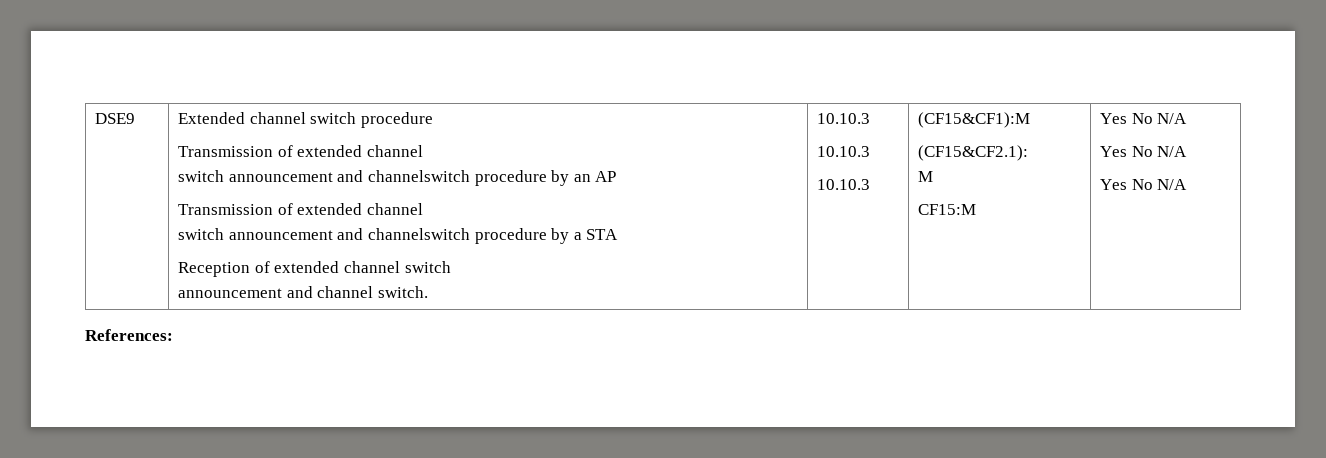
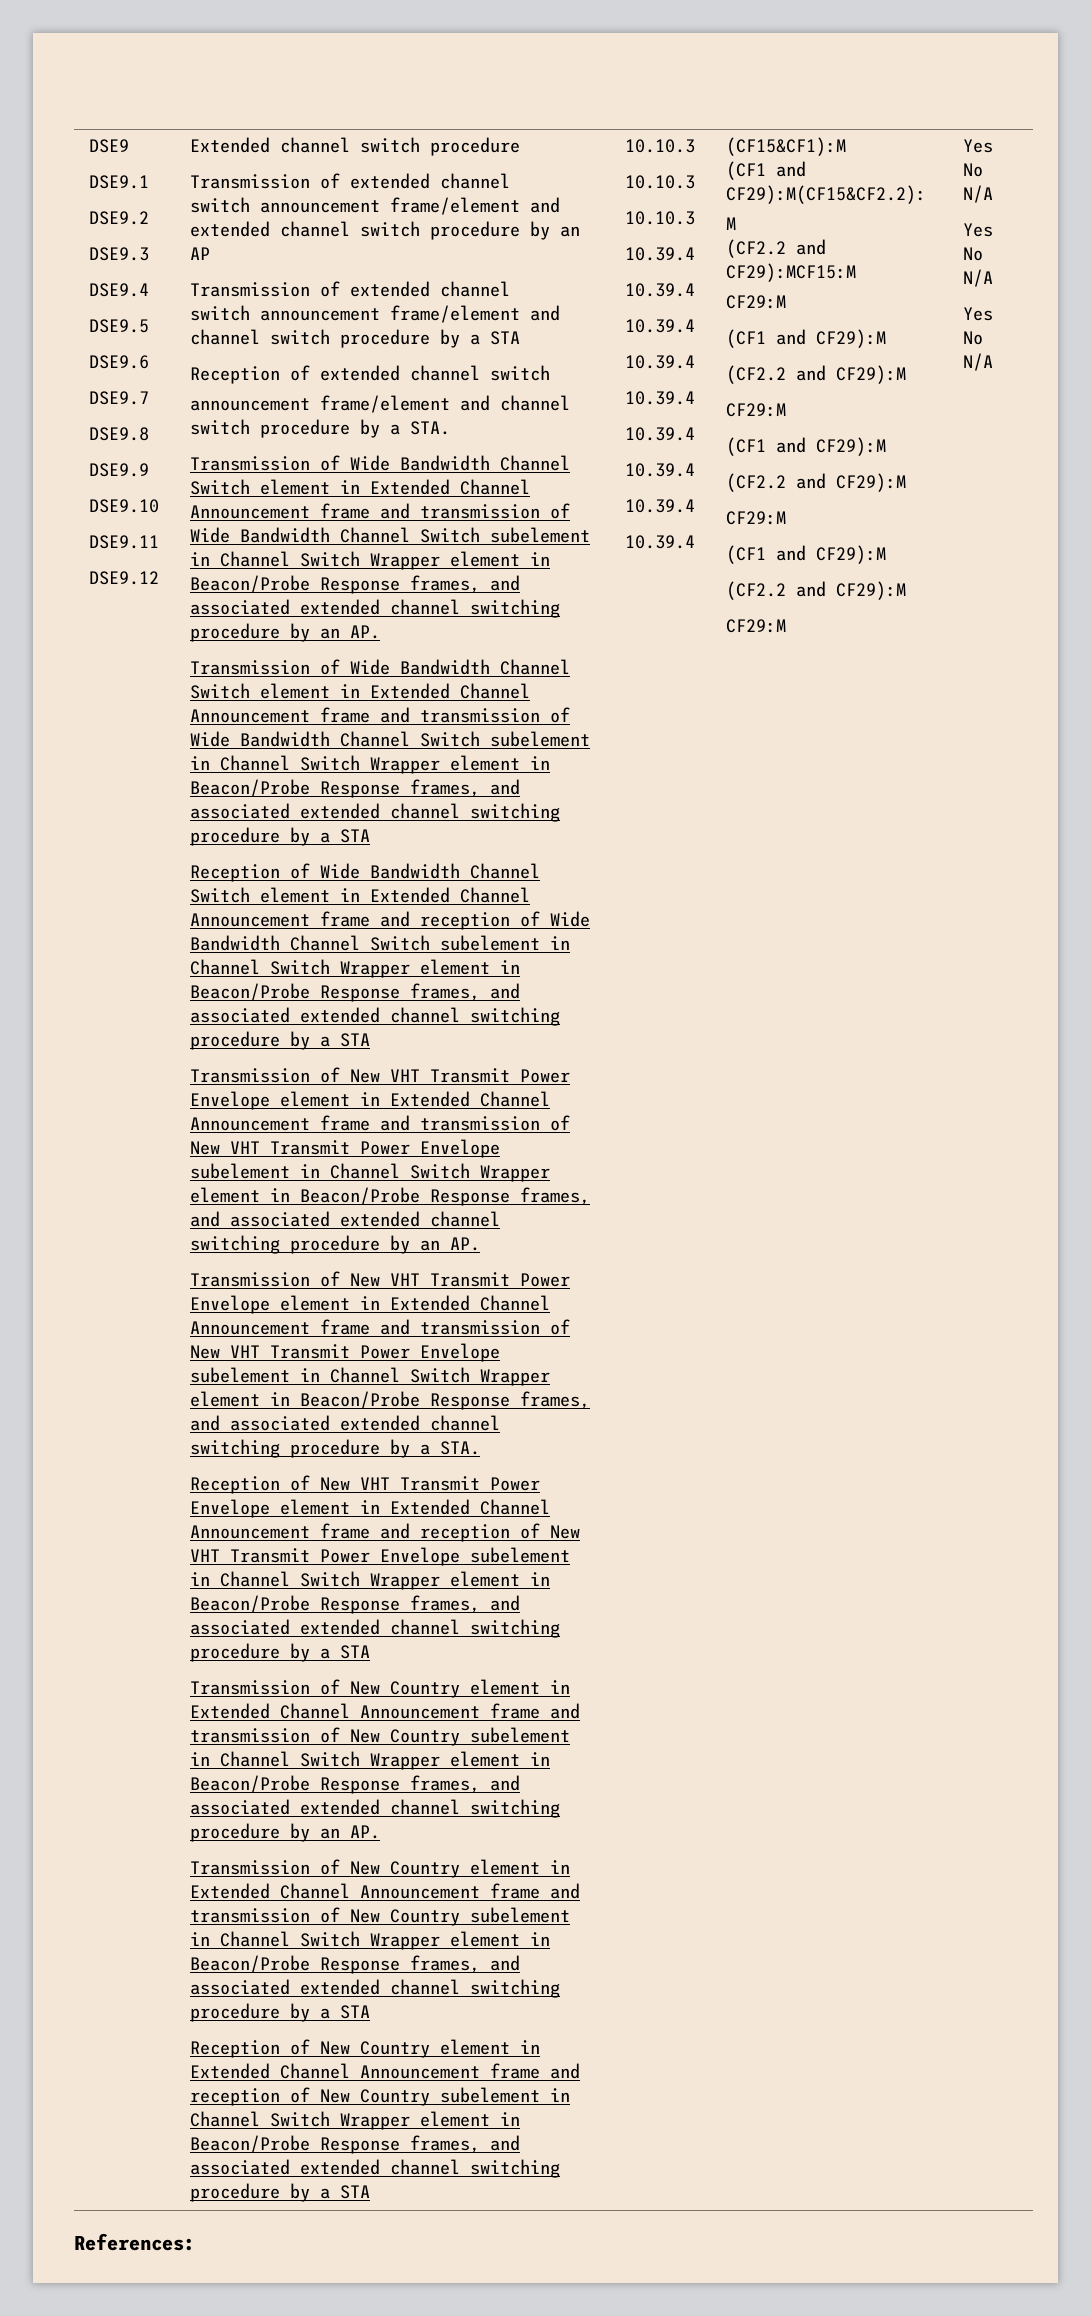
(136, 118) none -> [89,175,150,189] [89,211,150,225] [89,247,150,261] [89,283,150,297] [89,319,150,333] [89,355,150,369] [89,391,150,405] [89,427,150,441] [89,463,150,477] [89,499,160,513] [89,535,160,549] [89,571,160,585] // DSE9.1 // DSE9.2 // DSE9.3 // DSE9.4 // DSE9.5 // DSE9.6 // DSE9.7 // DSE9.8 // DSE9.9 // DSE9.10 // DSE9.11 // DSE9.12
[337,170,470,182] and channelswitch -> [390,197,561,215] [190,221,421,237] frame/element and extended channel switch
[337,228,470,240] and channelswitch -> [390,305,561,323] [190,329,331,345] frame/element and channel switch
[286,286,428,298] [817,113,871,124] [817,146,871,157] [817,179,871,190] [918,112,1031,128] [918,145,1029,161] [918,171,934,182] [918,204,977,215] and channel switch. | 10.10.3 // 10.10.3 // 10.10.3 | (CF15&CF1):M // (CF15&CF2.1): // M // CF15:M -> [320,395,571,413] [190,419,451,438] [190,455,571,471] [190,479,531,495] [190,503,571,519] [190,527,591,543] [190,551,551,570] [190,575,521,594] [190,599,561,618] [190,623,381,642] [190,659,571,675] [190,683,531,699] [190,707,571,723] [190,731,591,747] [190,755,551,774] [190,779,521,798] [190,803,561,822] [190,827,371,846] [190,863,541,882] [190,887,531,903] [190,911,591,930] [190,935,571,951] [190,959,521,978] [190,983,521,1002] [190,1007,561,1026] [190,1031,371,1050] [190,1067,571,1083] [190,1091,551,1110] [190,1115,571,1131] [190,1139,501,1158] [190,1163,551,1182] [190,1187,591,1206] [190,1211,501,1227] [190,1235,481,1254] [190,1271,571,1287] [190,1295,551,1314] [190,1319,571,1335] [190,1343,501,1362] [190,1367,551,1386] [190,1391,591,1410] [190,1415,501,1431] [190,1439,481,1458] [190,1475,541,1494] [190,1499,551,1518] [190,1523,581,1542] [190,1547,571,1566] [190,1571,551,1590] [190,1595,521,1614] [190,1619,561,1638] [190,1643,371,1662] [190,1679,571,1698] [190,1703,581,1719] [190,1727,571,1746] [190,1751,551,1770] [190,1775,521,1794] [190,1799,561,1818] [190,1823,381,1842] [190,1859,571,1878] [190,1883,581,1899] [190,1907,571,1926] [190,1931,551,1950] [190,1955,521,1974] [190,1979,561,1998] [190,2003,371,2022] [190,2039,541,2058] [190,2063,581,2079] [190,2087,571,2106] [190,2111,521,2130] [190,2135,521,2154] [190,2159,561,2178] [190,2183,371,2202] [625,139,696,153] [625,175,696,189] [625,211,696,225] [625,247,696,261] [625,283,696,297] [625,319,696,333] [625,355,696,369] [625,391,696,405] [625,427,696,441] [625,463,696,477] [625,499,696,513] [625,535,696,549] [726,137,847,156] [726,161,807,180] [726,185,927,204] [726,217,737,230] [726,239,827,258] [726,263,857,282] [726,295,787,309] [726,329,887,348] [726,365,907,384] [726,403,787,417] [726,437,887,456] [726,473,907,492] [726,511,787,525] [726,545,887,564] [726,581,907,600] [726,619,787,633] frame/element and channel switch procedure by a STA. // Transmission of Wide Bandwidth Channel Switch element in Extended Channel Announcement frame and transmission of Wide Bandwidth Channel Switch subelement in Channel Switch Wrapper element in Beacon/Probe Response frames, and associated extended channel switching procedure by an AP. // Transmission of Wide Bandwidth Channel Switch element in Extended Channel Announcement frame and transmission of Wide Bandwidth Channel Switch subelement in Channel Switch Wrapper element in Beacon/Probe Response frames, and associated extended channel switching procedure by a STA // Reception of Wide Bandwidth Channel Switch element in Extended Channel Announcement frame and reception of Wide Bandwidth Channel Switch subelement in Channel Switch Wrapper element in Beacon/Probe Response frames, and associated extended channel switching procedure by a STA // Transmission of New VHT Transmit Power Envelope element in Extended Channel Announcement frame and transmission of New VHT Transmit Power Envelope subelement in Channel Switch Wrapper element in Beacon/Probe Response frames, and associated extended channel switching procedure by an AP. // Transmission of New VHT Transmit Power Envelope element in Extended Channel Announcement frame and transmission of New VHT Transmit Power Envelope subelement in Channel Switch Wrapper element in Beacon/Probe Response frames, and associated extended channel switching procedure by a STA. // Reception of New VHT Transmit Power Envelope element in Extended Channel Announcement frame and reception of New VHT Transmit Power Envelope subelement in Channel Switch Wrapper element in Beacon/Probe Response frames, and associated extended channel switching procedure by a STA // Transmission of New Country element in Extended Channel Announcement frame and transmission of New Country subelement in Channel Switch Wrapper element in Beacon/Probe Response frames, and associated extended channel switching procedure by an AP. // Transmission of New Country element in Extended Channel Announcement frame and transmission of New Country subelement in Channel Switch Wrapper element in Beacon/Probe Response frames, and associated extended channel switching procedure by a STA // Reception of New Country element in Extended Channel Announcement frame and reception of New Country subelement in Channel Switch Wrapper element in Beacon/Probe Response frames, and associated extended channel switching procedure by a STA | 10.10.3 // 10.10.3 // 10.10.3 // 10.39.4 // 10.39.4 // 10.39.4 // 10.39.4 // 10.39.4 // 10.39.4 // 10.39.4 // 10.39.4 // 10.39.4 | (CF15&CF1):M // (CF1 and CF29):M(CF15&CF2.2): // M // (CF2.2 and CF29):MCF15:M // CF29:M // (CF1 and CF29):M // (CF2.2 and CF29):M // CF29:M // (CF1 and CF29):M // (CF2.2 and CF29):M // CF29:M // (CF1 and CF29):M // (CF2.2 and CF29):M // CF29:M

